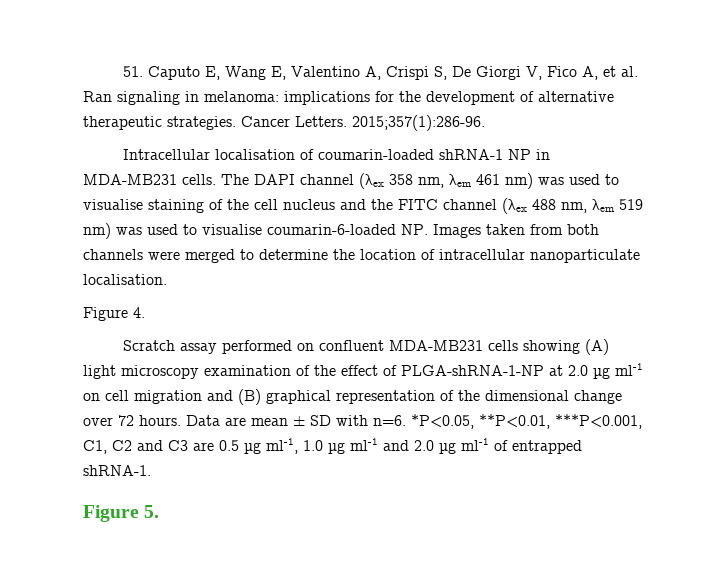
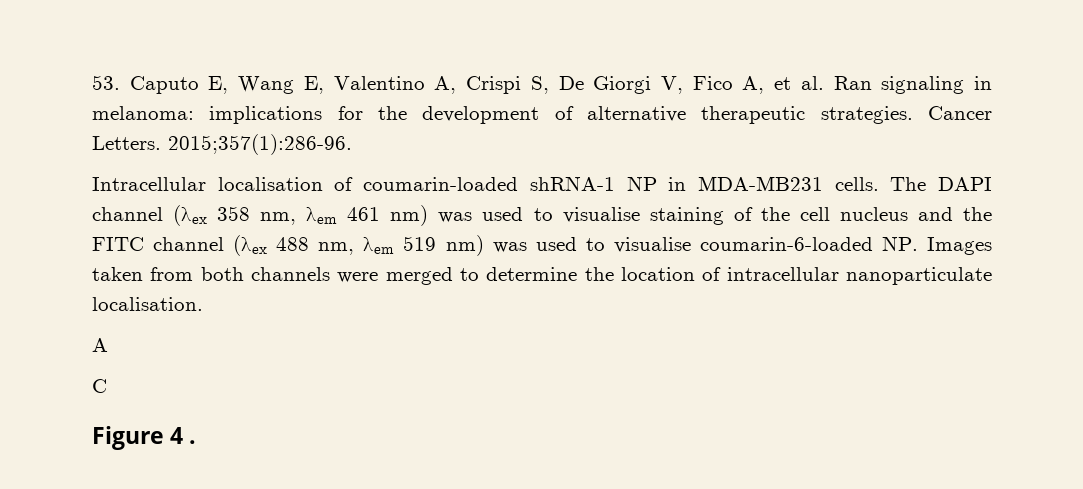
[122,66,143,77] 51. -> [92,75,120,90] 53.
[83,307,145,321] [122,339,609,355] [83,363,643,379] [83,389,622,405] [83,414,642,429] [83,438,582,454] [83,465,151,476] [83,505,160,522] Figure 4. // Scratch assay performed on confluent MDA-MB231 cells showing (A) light microscopy examination of the effect of PLGA-shRNA-1-NP at 2.0 µg ml-1 on cell migration and (B) graphical representation of the dimensional change over 72 hours. Data are mean ± SD with n=6. *P<0.05, **P<0.01, ***P<0.001, C1, C2 and C3 are 0.5 µg ml-1, 1.0 µg ml-1 and 2.0 µg ml-1 of entrapped shRNA-1. // Figure 5. -> [92,338,108,352] [92,379,107,393] [92,426,197,450] A // C // Figure 4 .

